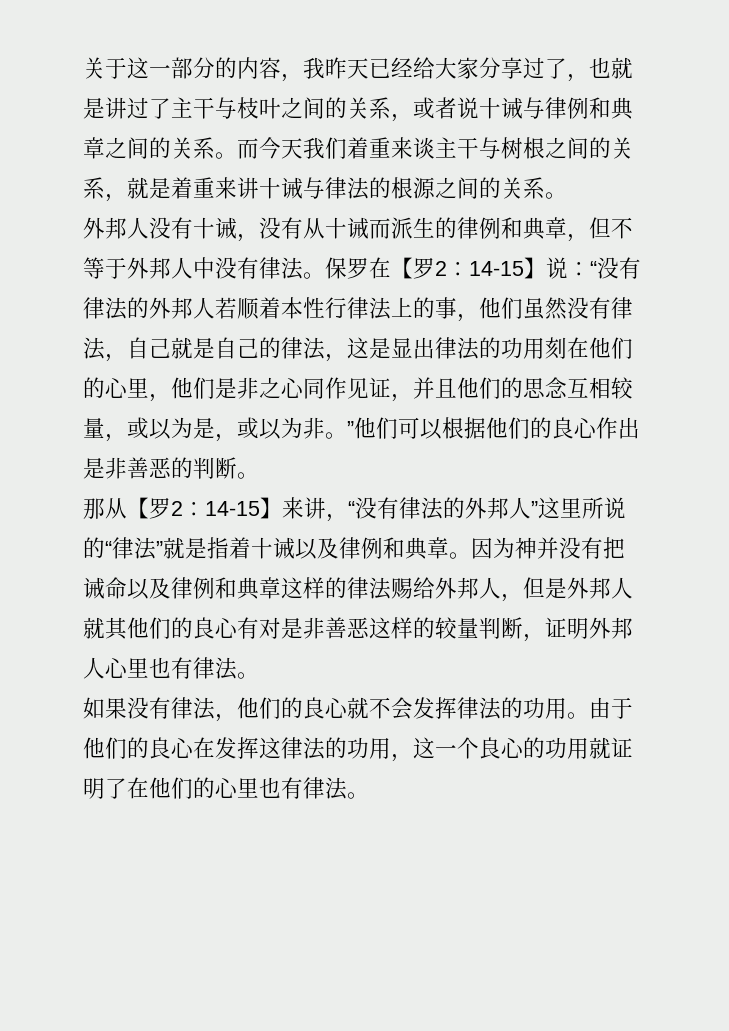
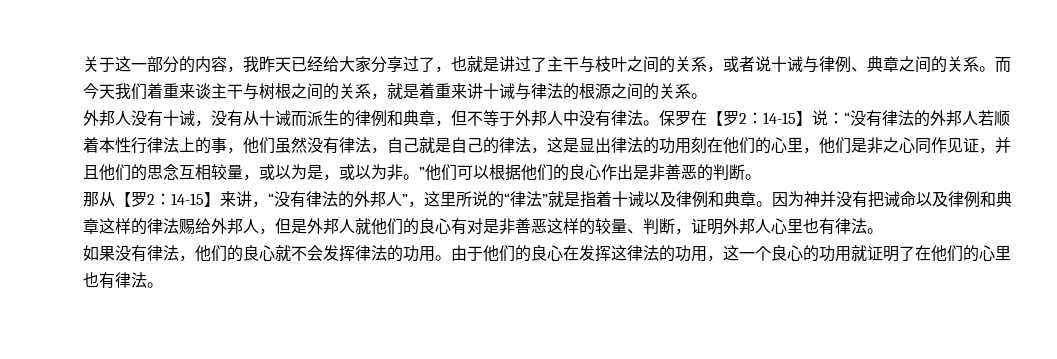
[589,97,611,119] 和 -> [851,67,867,72] 、
(538, 508) none -> [408,201,424,208] ，
[105,617,128,640] 其 -> (371, 226) none
(479, 627) none -> [627,229,643,234] 、

